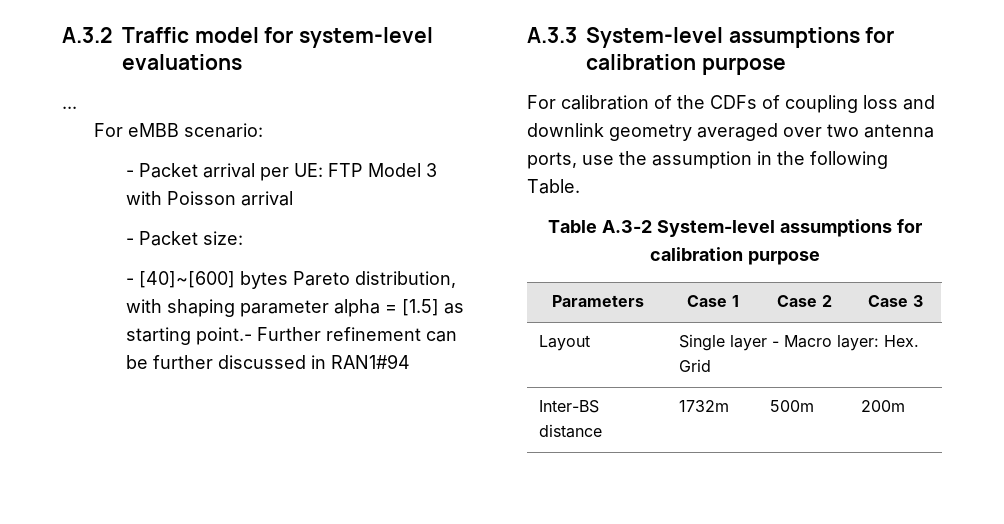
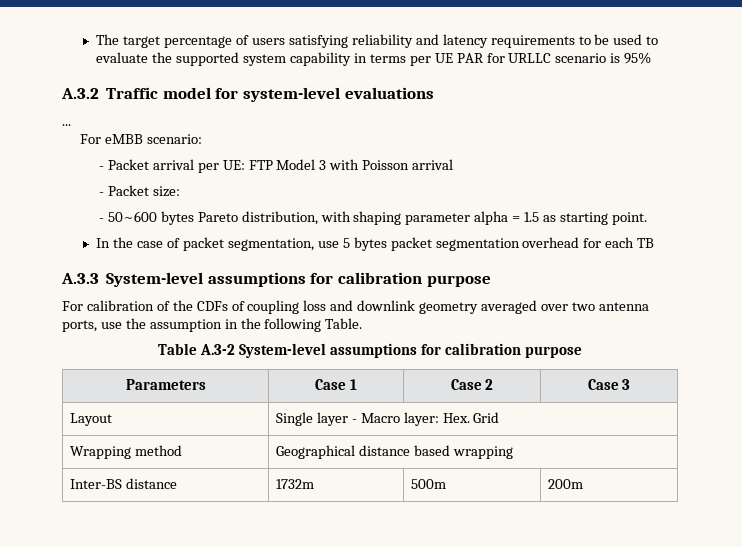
(62, 35) none -> [96,34,659,48] [96,52,652,66] The target percentage of users satisfying reliability and latency requirements to be used to evaluate the supported system capability in terms per UE PAR for URLLC scenario is 95% //
[138,271,235,288] [40]~[600] -> [107,211,157,222] 50~600
[401,299,439,316] [1.5] -> [524,212,540,222] 1.5
[195,327,457,345] [125,354,410,369] point.- Further refinement can be further discussed in RAN1#94 -> [611,212,647,225] [96,237,655,251] point. // In the case of packet segmentation, use 5 bytes packet segmentation overhead for each TB
(711, 365) none -> [69,445,182,459] [275,445,513,459] // Wrapping method | Geographical distance based wrapping

